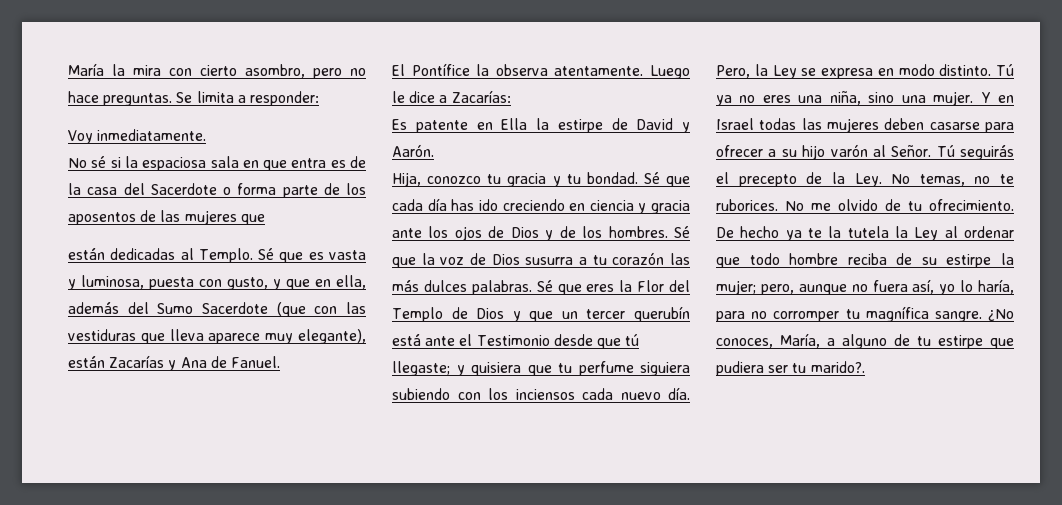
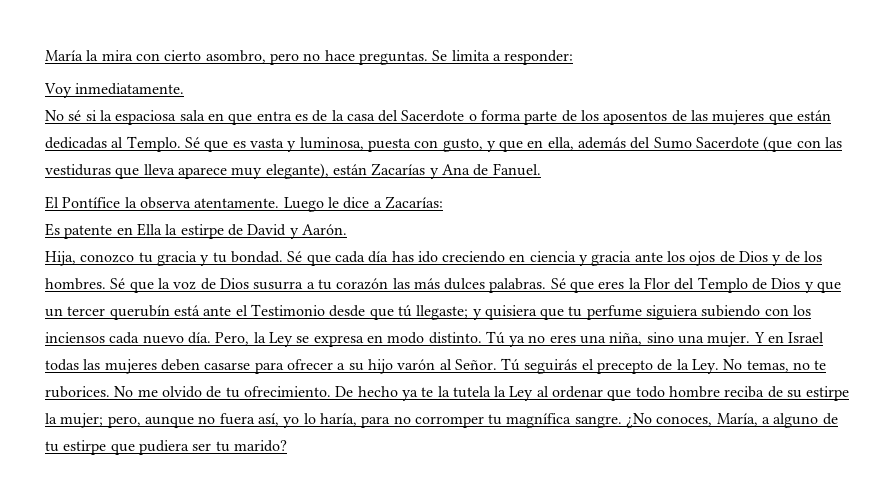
(265, 219) // -> (793, 119) none
[810,361,865,373] marido?. -> [233,440,287,452] marido?

